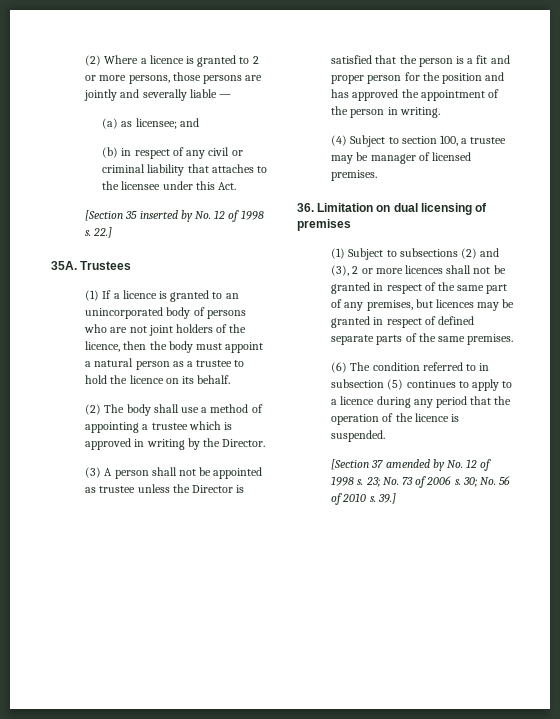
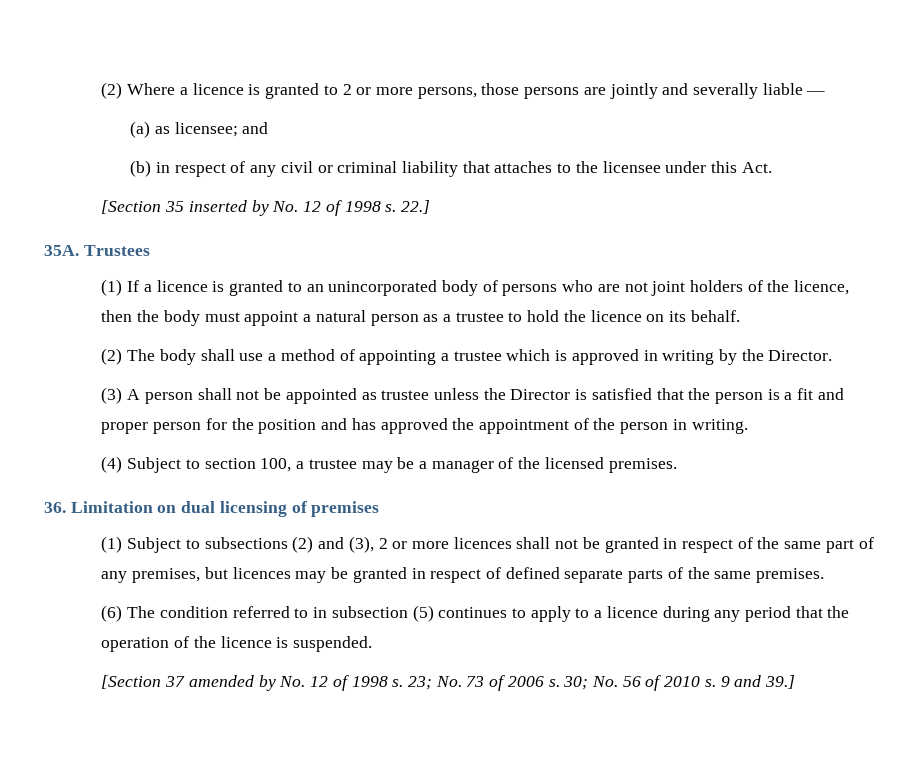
(369, 156) none -> [418,461,427,469] a
(430, 156) none -> [518,457,541,469] the
(376, 499) none -> [720,675,762,687] 9 and

